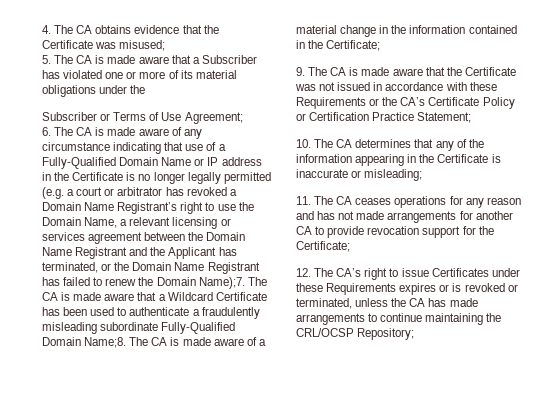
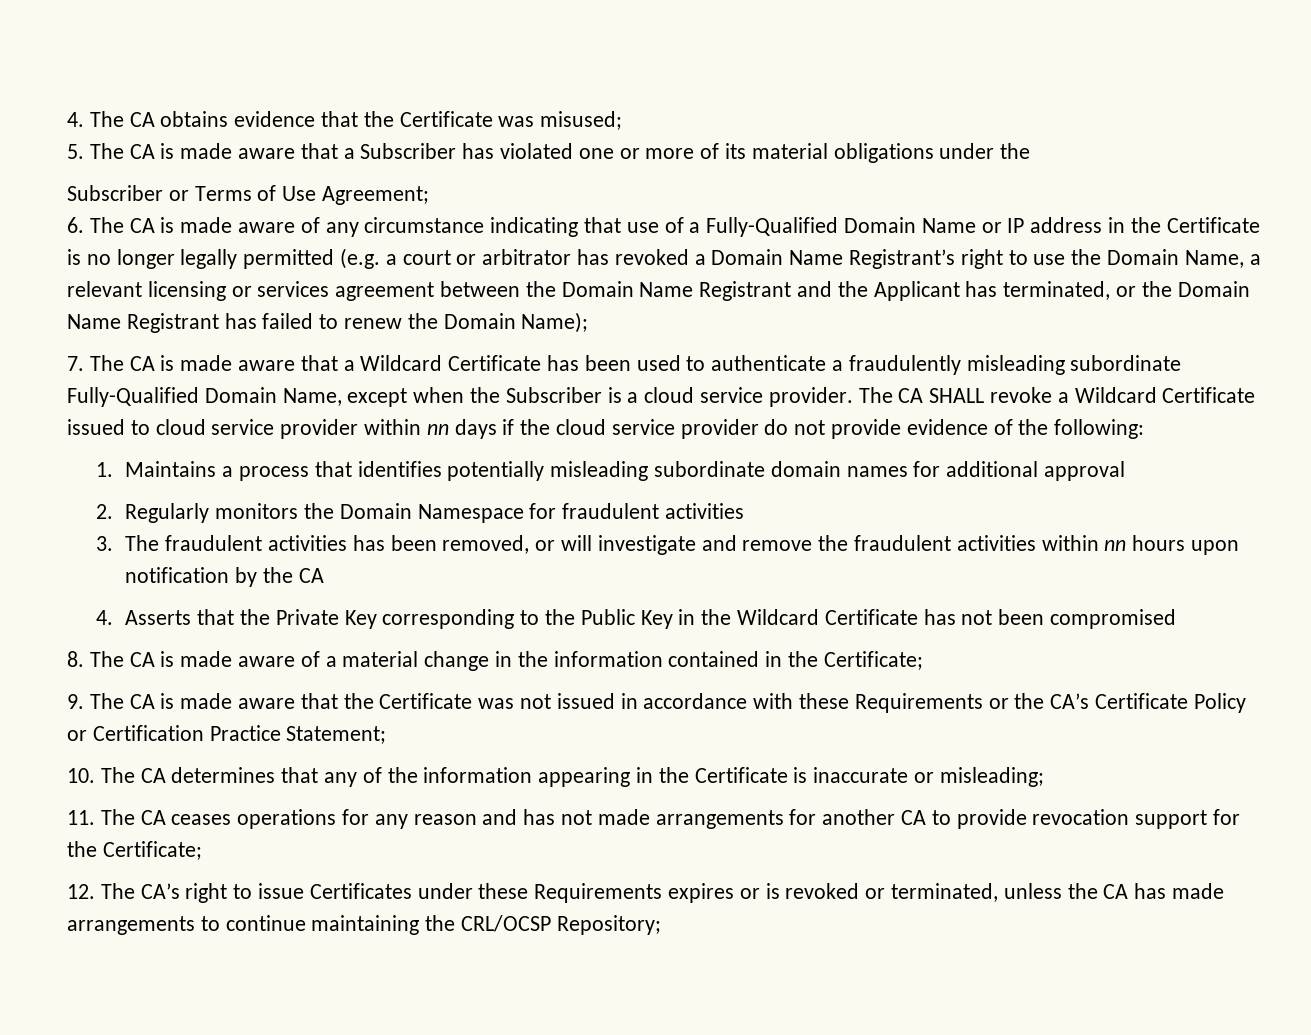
[198,277,245,289] Name);7. -> [521,312,589,333] [67,356,84,371] Name); // 7.
[84,337,127,348] Name;8. -> [282,387,1256,407] [67,419,1145,439] [96,461,1126,481] [96,503,745,523] [96,535,1240,555] [125,567,324,587] [96,609,1177,629] [67,651,84,667] Name, except when the Subscriber is a cloud service provider. The CA SHALL revoke a Wildcard Certificate issued to cloud service provider within nn days if the cloud service provider do not provide evidence of the following: // 1. Maintains a process that identifies potentially misleading subordinate domain names for additional approval // 2. Regularly monitors the Domain Namespace for fraudulent activities // 3. The fraudulent activities has been removed, or will investigate and remove the fraudulent activities within nn hours upon notification by the CA // 4. Asserts that the Private Key corresponding to the Public Key in the Wildcard Certificate has not been compromised // 8.

